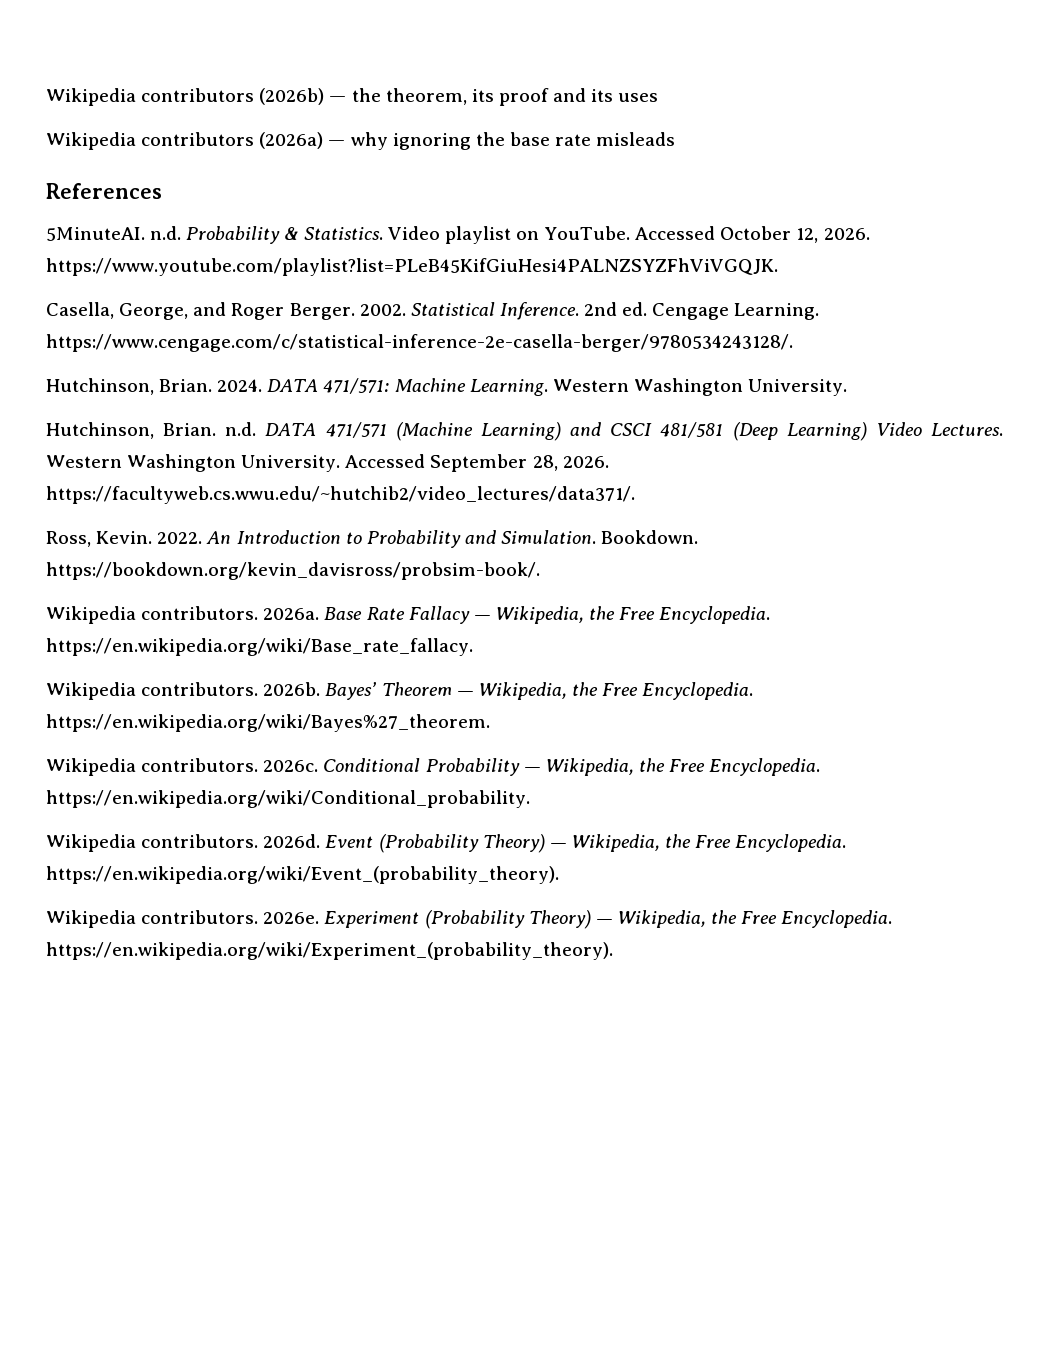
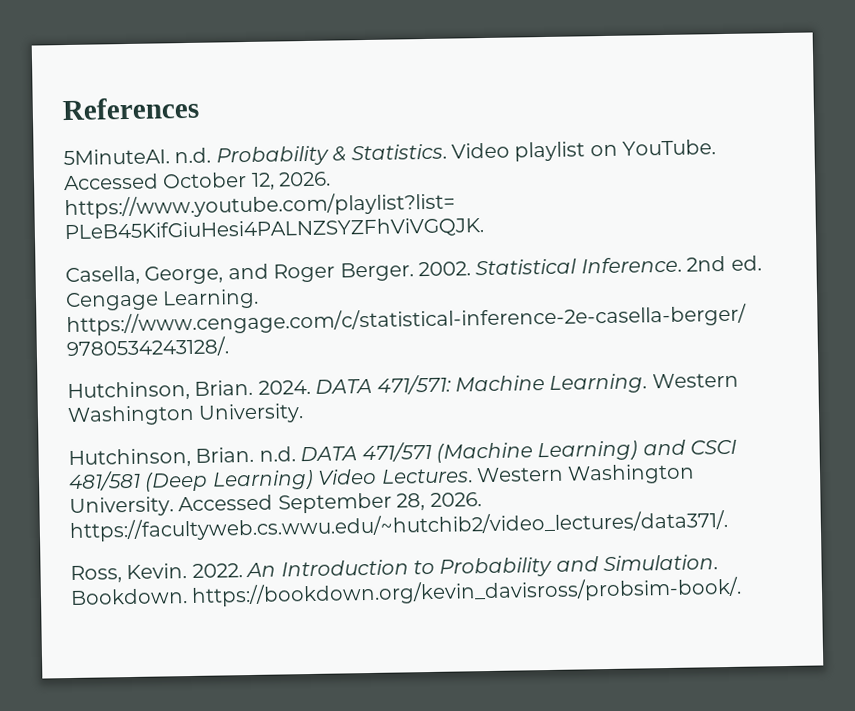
[46,88,659,106] [46,132,676,150] Wikipedia contributors (2026b) — the theorem, its proof and its uses // Wikipedia contributors (2026a) — why ignoring the base rate misleads // -> (62, 108) none
[46,606,771,624] [46,638,473,656] [46,682,754,700] [46,714,490,732] [46,758,821,776] [46,790,530,808] [46,834,847,853] [46,866,559,884] [46,910,893,929] [46,942,613,960] // Wikipedia contributors. 2026a. Base Rate Fallacy — Wikipedia, the Free Encyclopedia. https://en.wikipedia.org/wiki/Base_rate_fallacy. // Wikipedia contributors. 2026b. Bayes’ Theorem — Wikipedia, the Free Encyclopedia. https://en.wikipedia.org/wiki/Bayes%27_theorem. // Wikipedia contributors. 2026c. Conditional Probability — Wikipedia, the Free Encyclopedia. https://en.wikipedia.org/wiki/Conditional_probability. // Wikipedia contributors. 2026d. Event (Probability Theory) — Wikipedia, the Free Encyclopedia. https://en.wikipedia.org/wiki/Event_(probability_theory). // Wikipedia contributors. 2026e. Experiment (Probability Theory) — Wikipedia, the Free Encyclopedia. https://en.wikipedia.org/wiki/Experiment_(probability_theory). -> (743, 591) none

